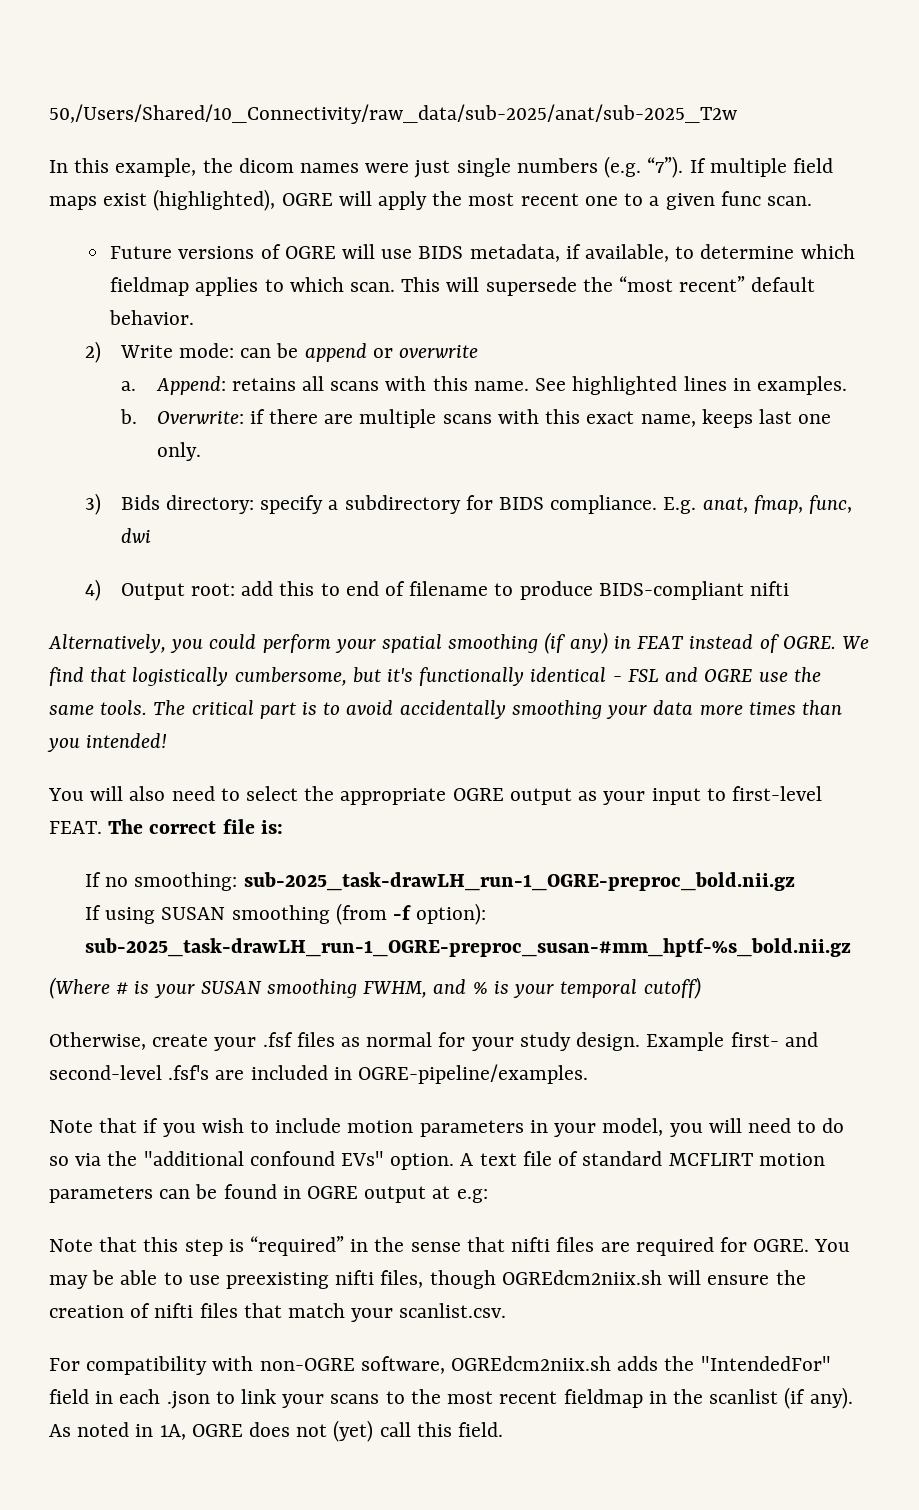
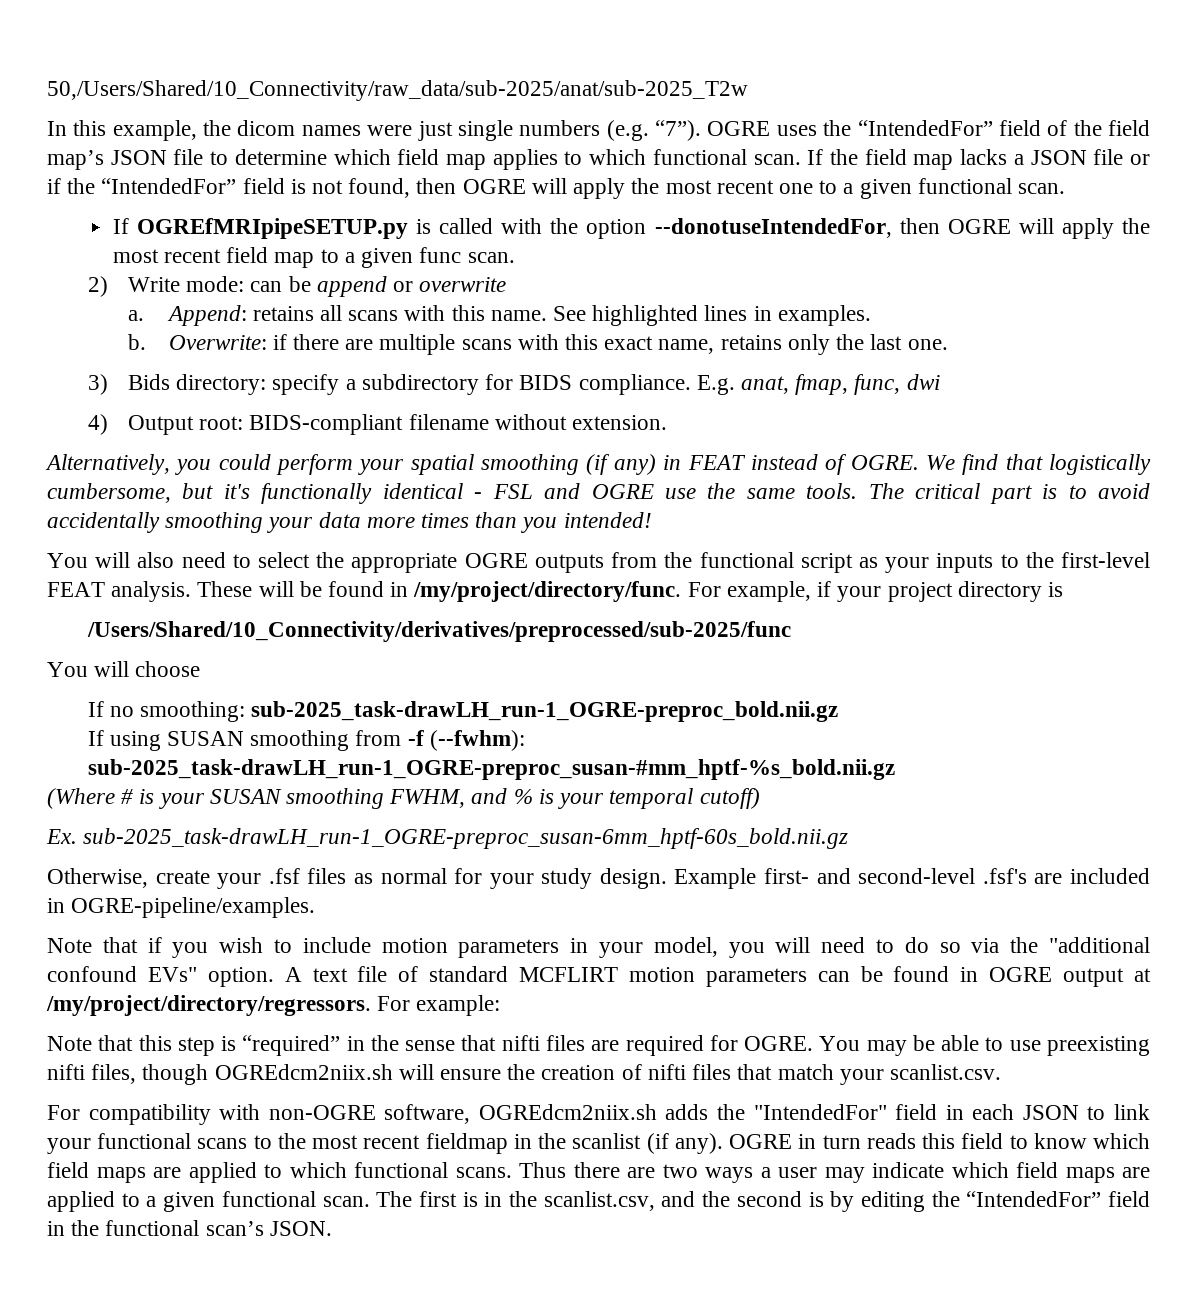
[689,158,833,177] [49,189,276,211] If multiple field maps exist (highlighted), -> [707,120,1150,136] [47,149,1150,170] [47,178,457,198] OGRE uses the “IntendedFor” field of the field map’s JSON file to determine which field map applies to which functional scan. If the field map lacks a JSON file or if the “IntendedFor” field is not found, then
[720,191,812,206] [110,244,855,262] [110,276,816,296] [109,310,195,325] func scan. // Future versions of OGRE will use BIDS metadata, if available, to determine which fieldmap applies to which scan. This will supersede the “most recent” default behavior. -> [917,178,1065,194] [112,218,1150,239] [112,247,515,268] functional scan. // If OGREfMRIpipeSETUP.py is called with the option --donotuseIntendedFor, then OGRE will apply the most recent field map to a given func scan.
[701,409,832,428] [156,442,201,461] keeps last one only. -> [720,334,948,355] retains only the last one.
[241,581,790,600] add this to end of filename to produce BIDS-compliant nifti -> [249,414,668,435] BIDS-compliant filename without extension.
[509,786,822,805] [49,819,283,834] output as your input to first-level FEAT. The correct file is: -> [534,552,1150,573] [47,581,1063,602] [86,621,791,642] [47,661,201,677] outputs from the functional script as your inputs to the first-level FEAT analysis. These will be found in /my/project/directory/func. For example, if your project directory is // /Users/Shared/10_Connectivity/derivatives/preprocessed/sub-2025/func // You will choose
[335,903,487,925] (from -f option): -> [355,730,525,751] from -f (--fwhm):
(701, 988) none -> [46,828,849,849] // Ex. sub-2025_task-drawLH_run-1_OGRE-preproc_susan-6mm_hptf-60s_bold.nii.gz
[456,1189,488,1203] e.g: -> [46,995,501,1016] /my/project/directory/regressors. For example:
[166,1391,210,1409] .json -> [1022,1105,1079,1120] JSON
(325, 1401) none -> [97,1133,192,1149] functional
[49,1420,504,1442] As noted in 1A, OGRE does not (yet) call this field. -> [729,1133,1150,1149] [47,1162,1150,1183] [47,1191,1151,1212] [47,1220,332,1236] OGRE in turn reads this field to know which field maps are applied to which functional scans. Thus there are two ways a user may indicate which field maps are applied to a given functional scan. The first is in the scanlist.csv, and the second is by editing the “IntendedFor” field in the functional scan’s JSON.

